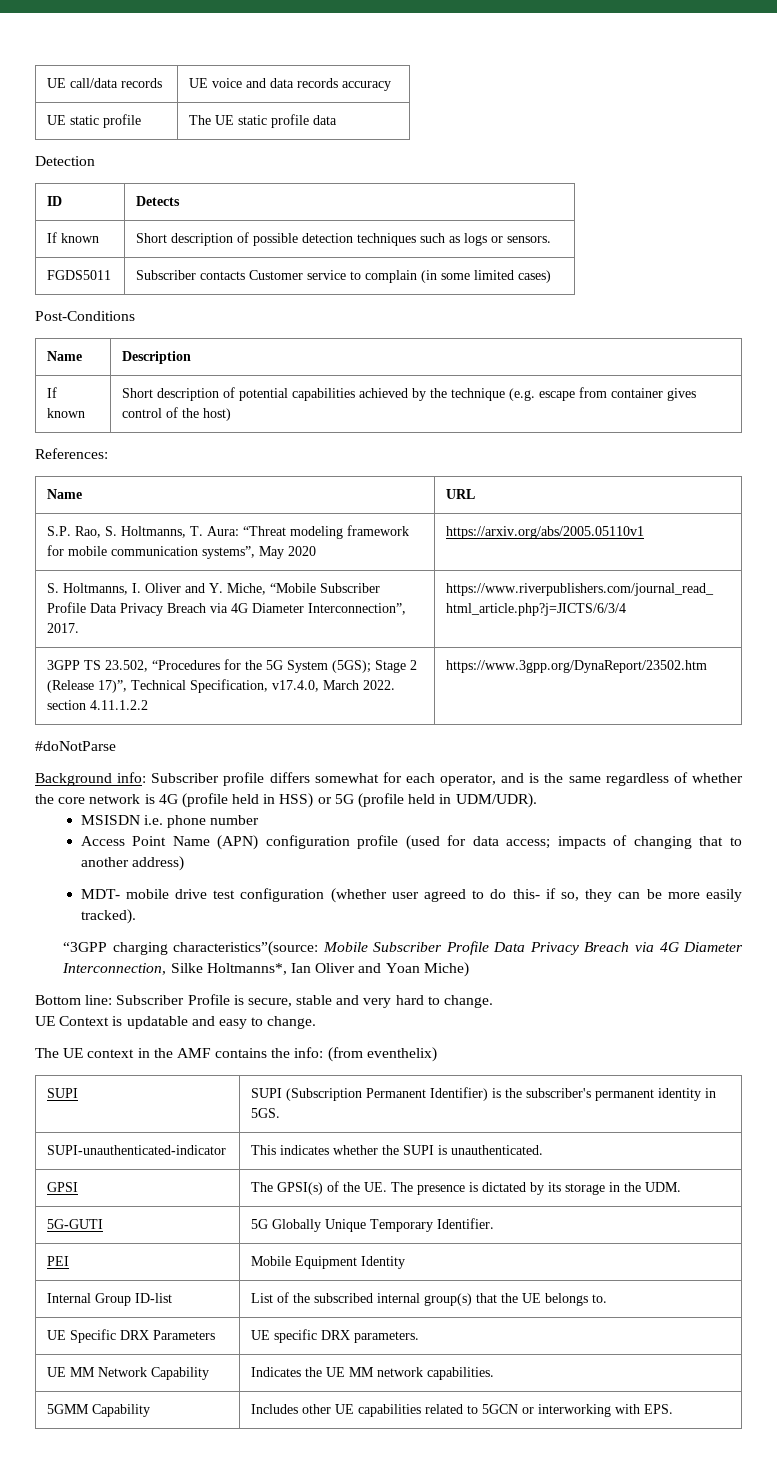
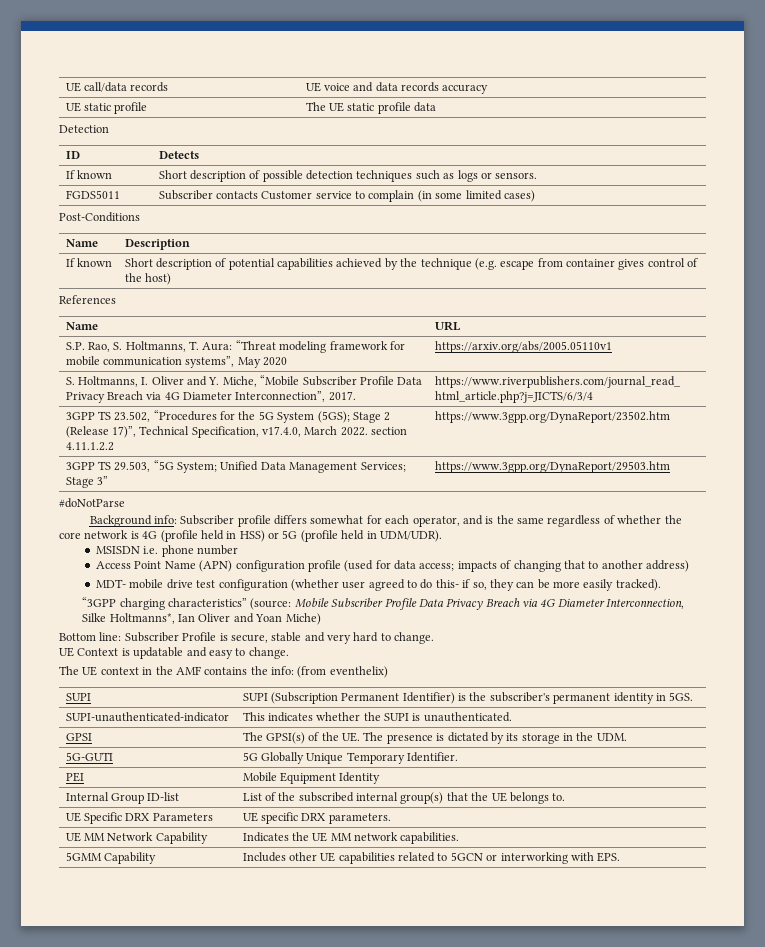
[35,448,108,459] References: -> [59,295,116,304] References
(708, 666) none -> [65,460,406,473] [65,476,108,488] [434,461,670,473] // 3GPP TS 29.503, “5G System; Unified Data Management Services; Stage 3” | https://www.3gpp.org/DynaReport/29503.htm
[173,941,319,956] characteristics”(source: -> [168,598,292,610] characteristics” (source:

